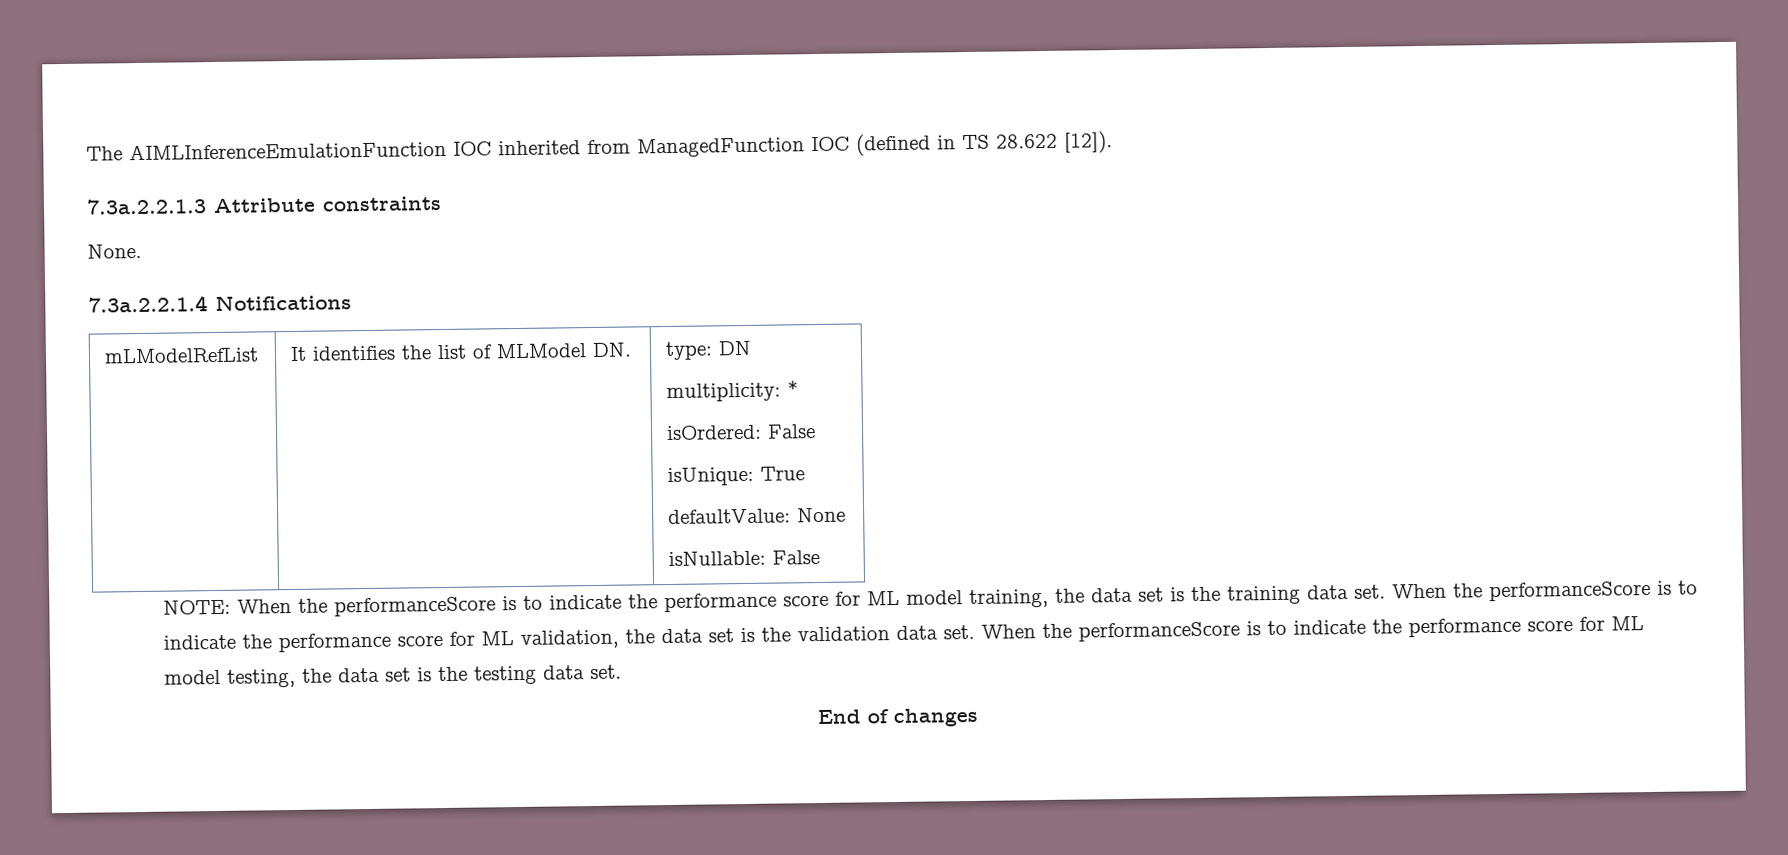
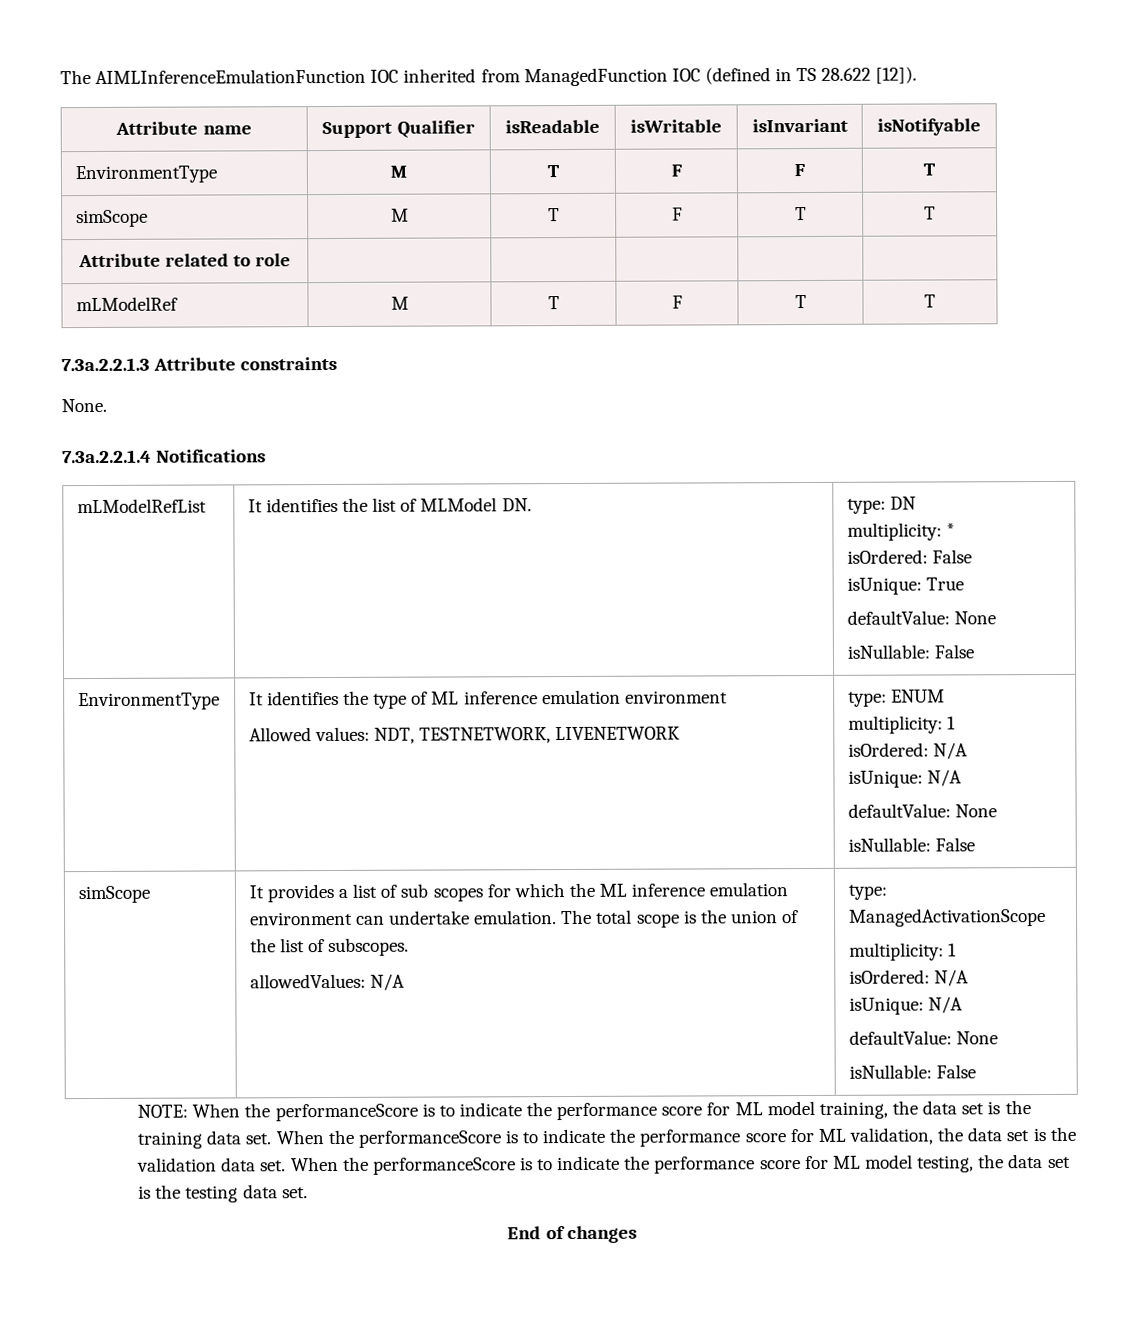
(1113, 142) none -> [115,121,252,135] [322,120,475,139] [505,119,600,134] [630,119,722,133] [751,118,848,133] [877,118,981,136] [74,165,217,184] [390,165,407,178] [546,165,559,178] [670,164,682,177] [794,164,805,177] [923,163,935,176] [75,209,148,228] [390,208,409,222] [547,208,560,222] [671,207,683,221] [794,207,807,221] [924,206,936,220] [77,253,292,268] [75,296,178,312] [390,296,409,310] [547,296,560,310] [671,295,683,309] [794,295,807,309] [924,294,936,308] // Attribute name | Support Qualifier | isReadable | isWritable | isInvariant | isNotifyable // EnvironmentType | M | T | F | F | T // simScope | M | T | F | T | T // Attribute related to role | | | | | // mLModelRef | M | T | F | T | T
(821, 557) none -> [77,692,220,711] [248,689,728,709] [248,726,681,744] [847,689,945,707] [847,715,956,734] [847,742,968,760] [847,769,962,788] [847,803,997,818] [847,837,975,852] [77,885,150,904] [248,882,789,903] [249,909,800,928] [249,937,410,957] [249,973,405,991] [847,884,887,900] [848,908,1046,927] [848,942,957,961] [848,969,969,987] [848,996,963,1015] [848,1030,998,1045] [848,1064,976,1079] // EnvironmentType | It identifies the type of ML inference emulation environment // Allowed values: NDT, TESTNETWORK, LIVENETWORK | type: ENUM // multiplicity: 1 // isOrdered: N/A // isUnique: N/A // defaultValue: None // isNullable: False // simScope | It provides a list of sub scopes for which the ML inference emulation environment can undertake emulation. The total scope is the union of the list of subscopes. // allowedValues: N/A | type: ManagedActivationScope // multiplicity: 1 // isOrdered: N/A // isUnique: N/A // defaultValue: None // isNullable: False

